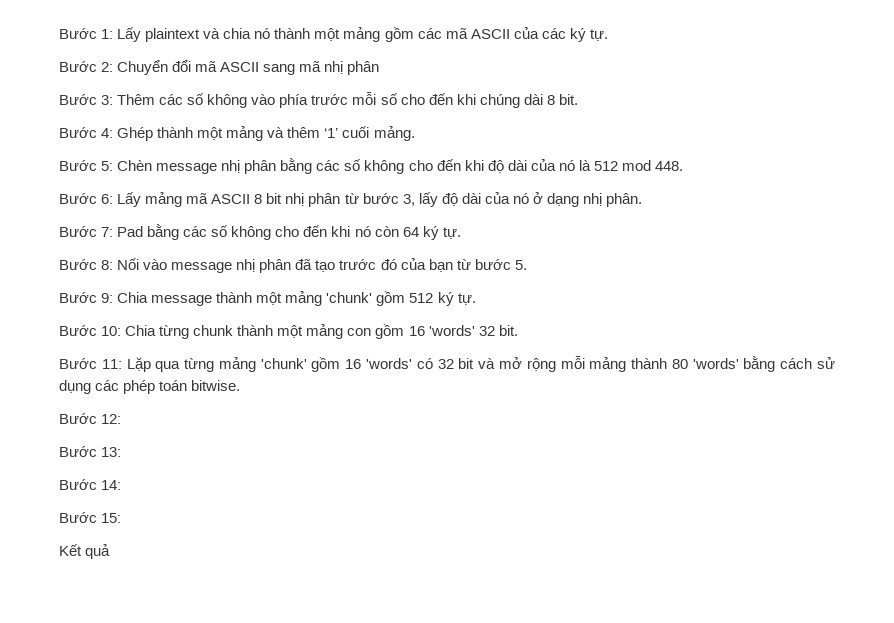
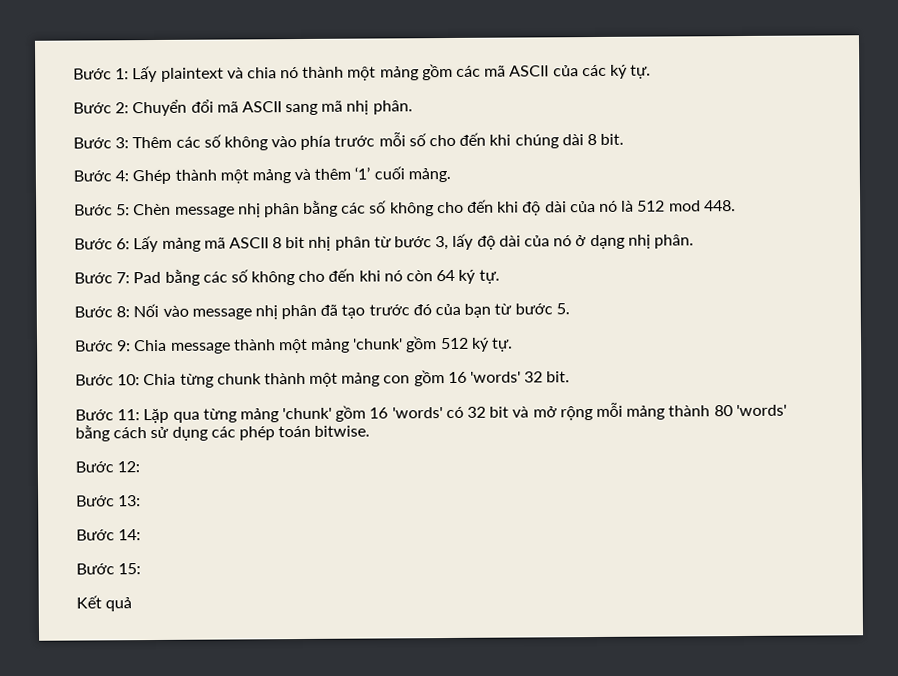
[347,61,380,75] phân -> [372,100,413,115] phân.

